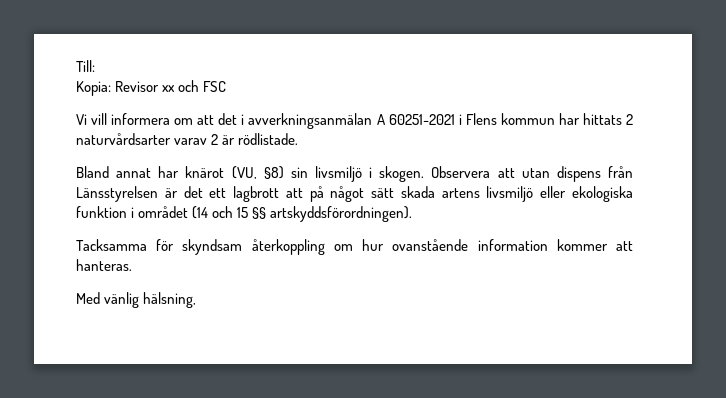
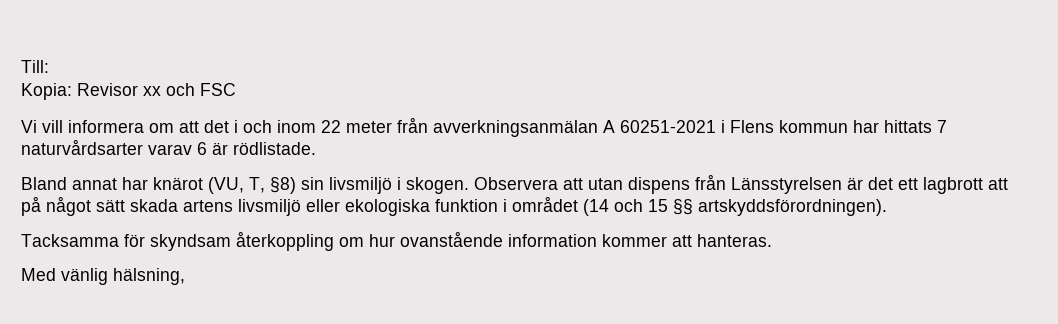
(245, 119) none -> [243,117,428,133] och inom 22 meter från
[626,114,633,125] 2 -> [937,120,947,133] 7
[211,134,219,145] 2 -> [197,142,207,155] 6
(257, 172) none -> [249,177,265,193] T,

